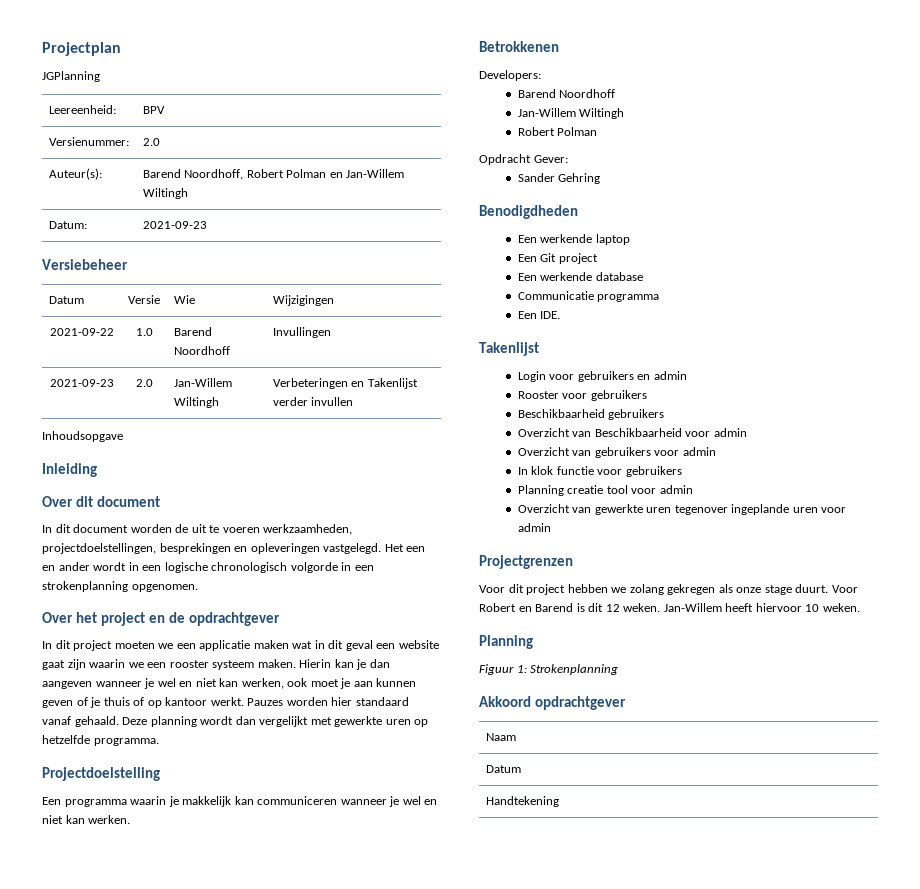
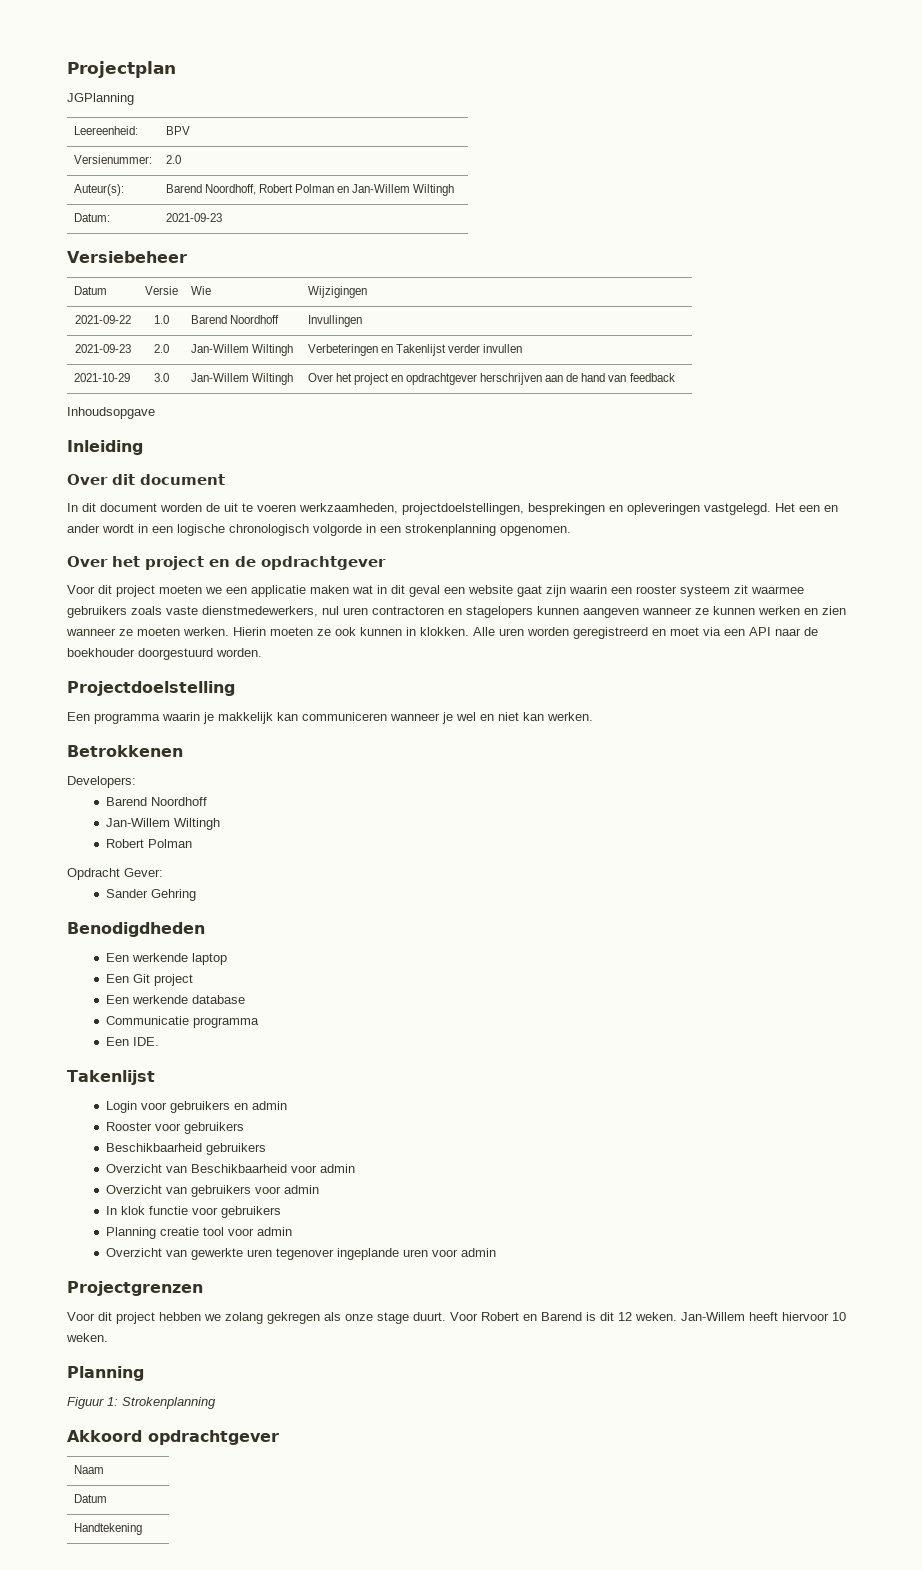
(354, 401) none -> [73,373,130,382] [153,373,169,382] [190,373,293,385] [307,373,675,385] // 2021-10-29 | 3.0 | Jan-Willem Wiltingh | Over het project en opdrachtgever herschrijven aan de hand van feedback
[42,641,52,649] In -> [67,585,95,594] Voor
[128,662,144,668] we -> (607, 589) none
[257,659,390,670] [42,678,417,689] [42,697,409,708] [42,716,429,727] [42,735,159,746] maken. Hierin kan je dan aangeven wanneer je wel en niet kan werken, ook moet je aan kunnen geven of je thuis of op kantoor werkt. Pauzes worden hier standaard vanaf gehaald. Deze planning wordt dan vergelijkt met gewerkte uren op hetzelfde programma. -> [734,585,804,594] [67,606,846,618] [66,627,818,639] [67,648,262,660] zit waarmee gebruikers zoals vaste dienstmedewerkers, nul uren contractoren en stagelopers kunnen aangeven wanneer ze kunnen werken en zien wanneer ze moeten werken. Hierin moeten ze ook kunnen in klokken. Alle uren worden geregistreerd en moet via een API naar de boekhouder doorgestuurd worden.

